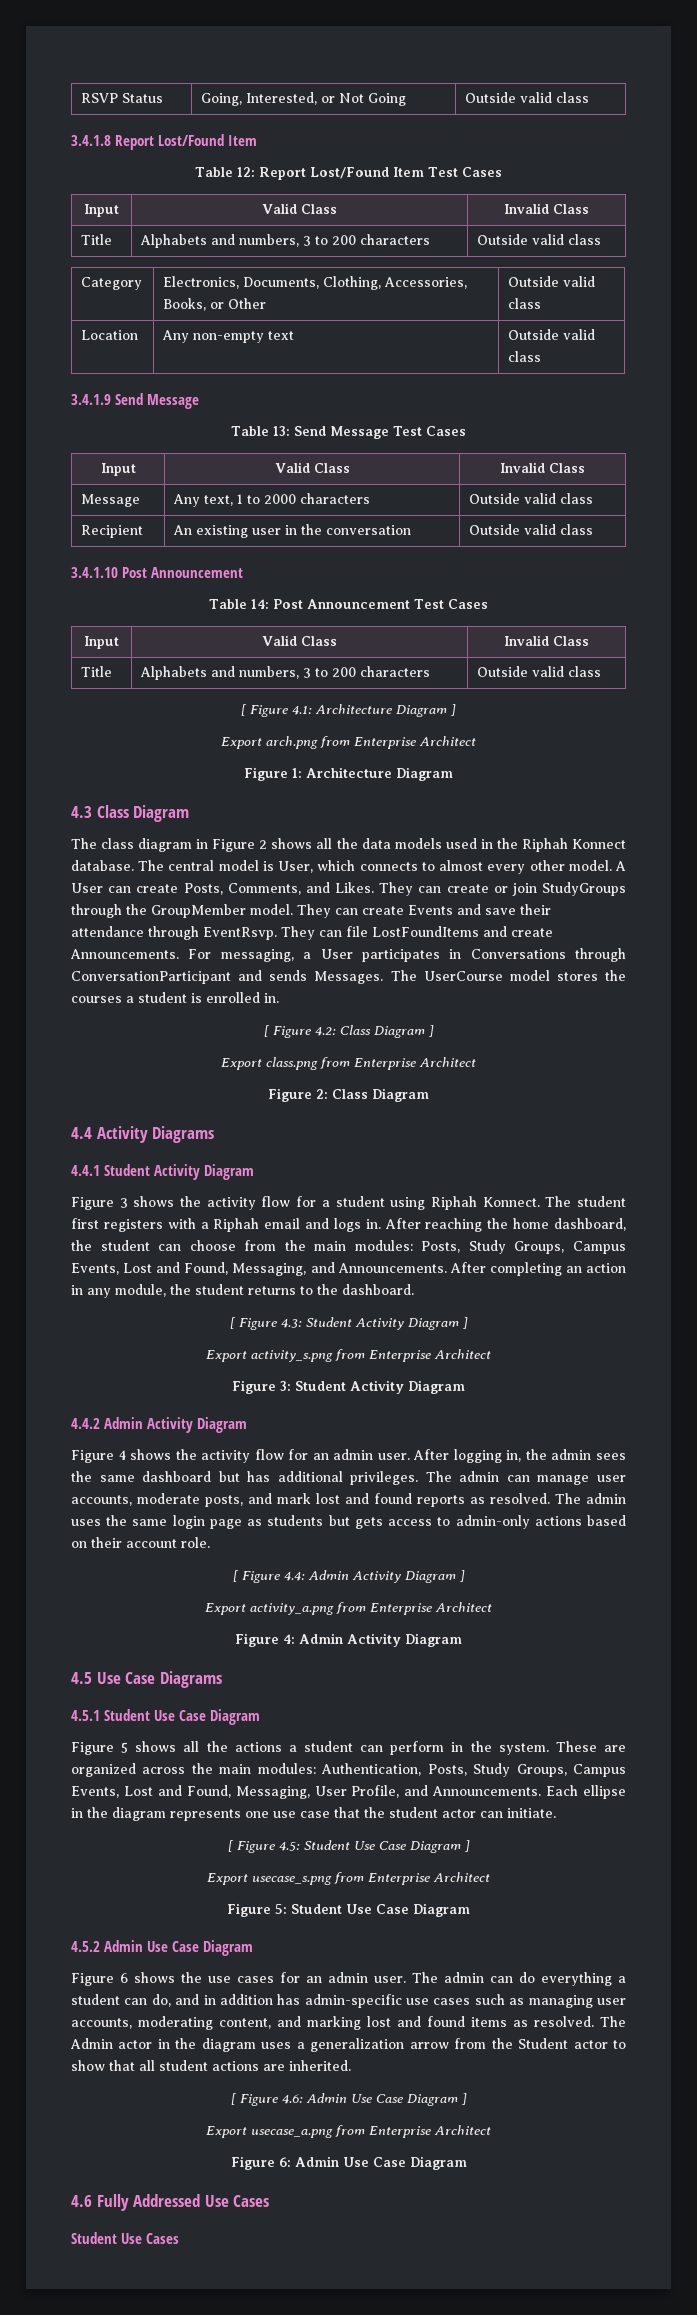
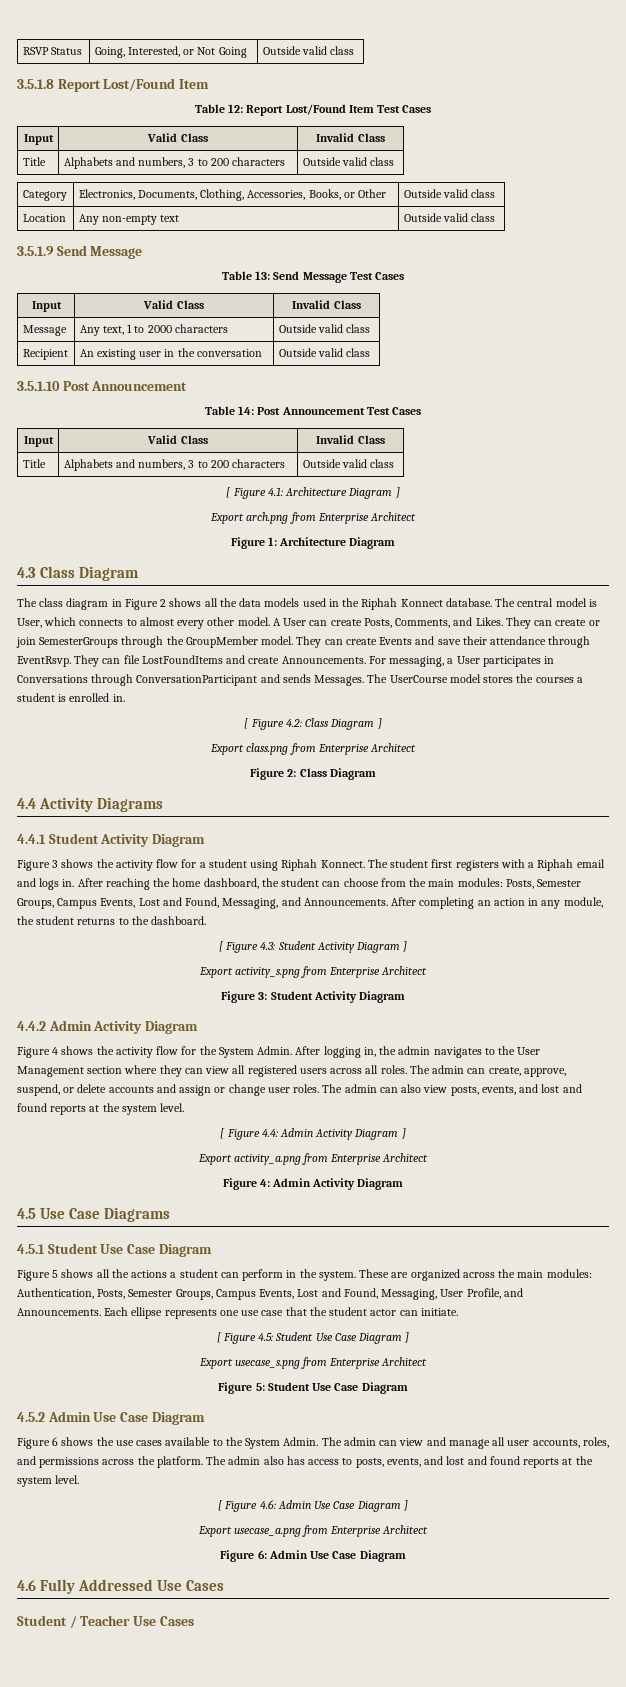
[71,135,111,146] 3.4.1.8 -> [17,79,54,89] 3.5.1.8
[71,394,111,405] 3.4.1.9 -> [17,246,54,256] 3.5.1.9
[71,567,118,578] 3.4.1.10 -> [17,381,60,391] 3.5.1.10
[542,882,627,896] StudyGroups -> [39,637,119,648] SemesterGroups
[468,1240,506,1254] Study -> [537,879,582,887] Semester
[312,1449,410,1460] an admin user. -> [199,1046,293,1058] the System Admin.
[596,1453,627,1460] [71,1471,626,1485] [71,1493,626,1507] [71,1515,626,1529] [71,1537,210,1548] sees the same dashboard but has additional privileges. The admin can manage user accounts, moderate posts, and mark lost and found reports as resolved. The admin uses the same login page as students but gets access to admin-only actions based on their account role. -> [433,1046,541,1058] [17,1065,566,1077] [17,1084,582,1096] [17,1103,185,1115] navigates to the User Management section where they can view all registered users across all roles. The admin can create, approve, suspend, or delete accounts and assign or change user roles. The admin can also view posts, events, and lost and found reports at the system level.
[473,1763,511,1777] Study -> [128,1289,173,1297] Semester
[71,1807,166,1821] in the diagram -> (163, 1313) none
[280,1972,626,1986] [71,1994,626,2008] [71,2016,626,2030] [70,2038,626,2052] [71,2060,351,2071] for an admin user. The admin can do everything a student can do, and in addition has admin-specific use cases such as managing user accounts, moderating content, and marking lost and found items as resolved. The Admin actor in the diagram uses a generalization arrow from the Student actor to show that all student actions are inherited. -> [165,1437,609,1449] [17,1456,593,1468] [17,1475,80,1487] available to the System Admin. The admin can view and manage all user accounts, roles, and permissions across the platform. The admin also has access to posts, events, and lost and found reports at the system level.
(117, 2238) none -> [69,1615,131,1628] / Teacher

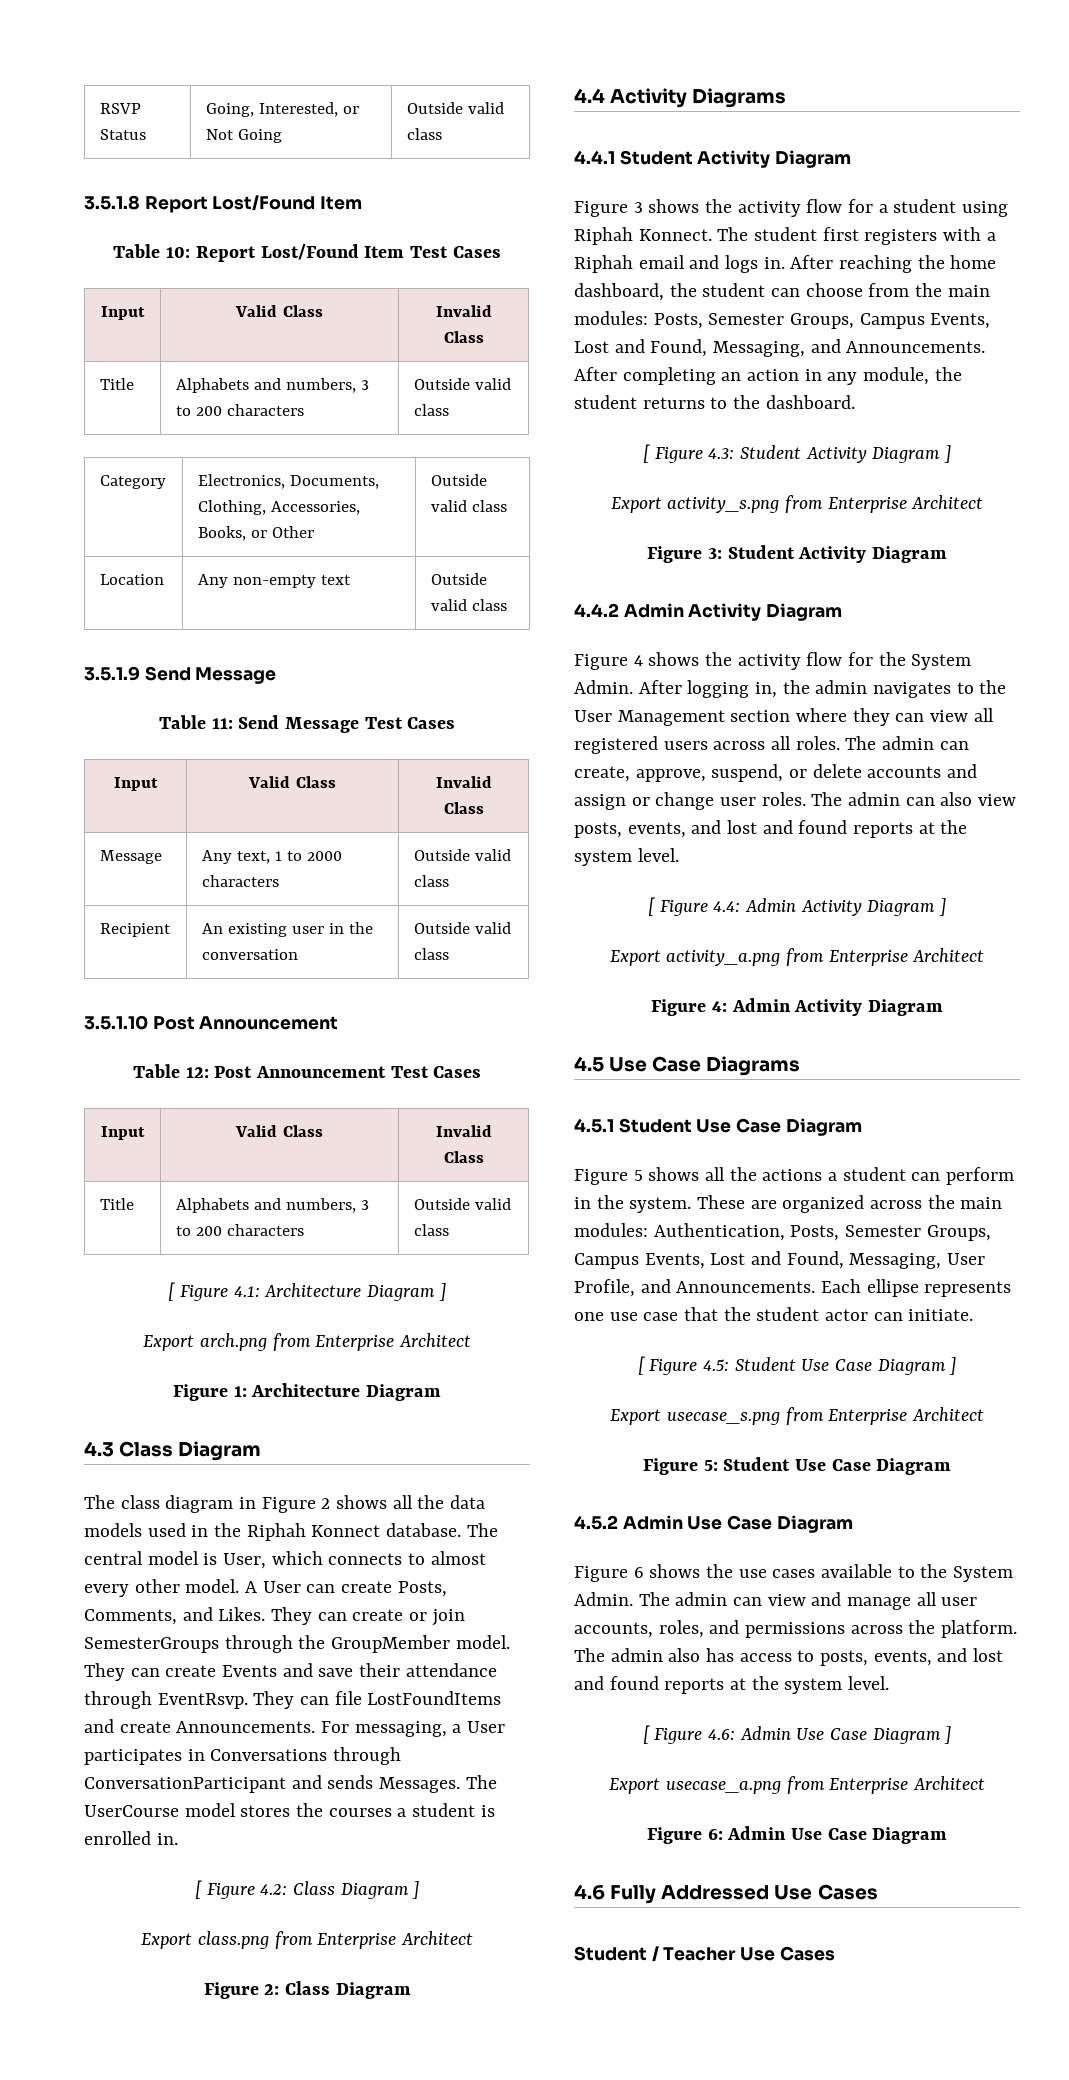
[228,104,244,113] 12: -> [166,247,191,258] 10:
[255,271,271,280] 13: -> [211,718,233,729] 11:
[238,406,255,415] 14: -> [185,1067,209,1078] 12:

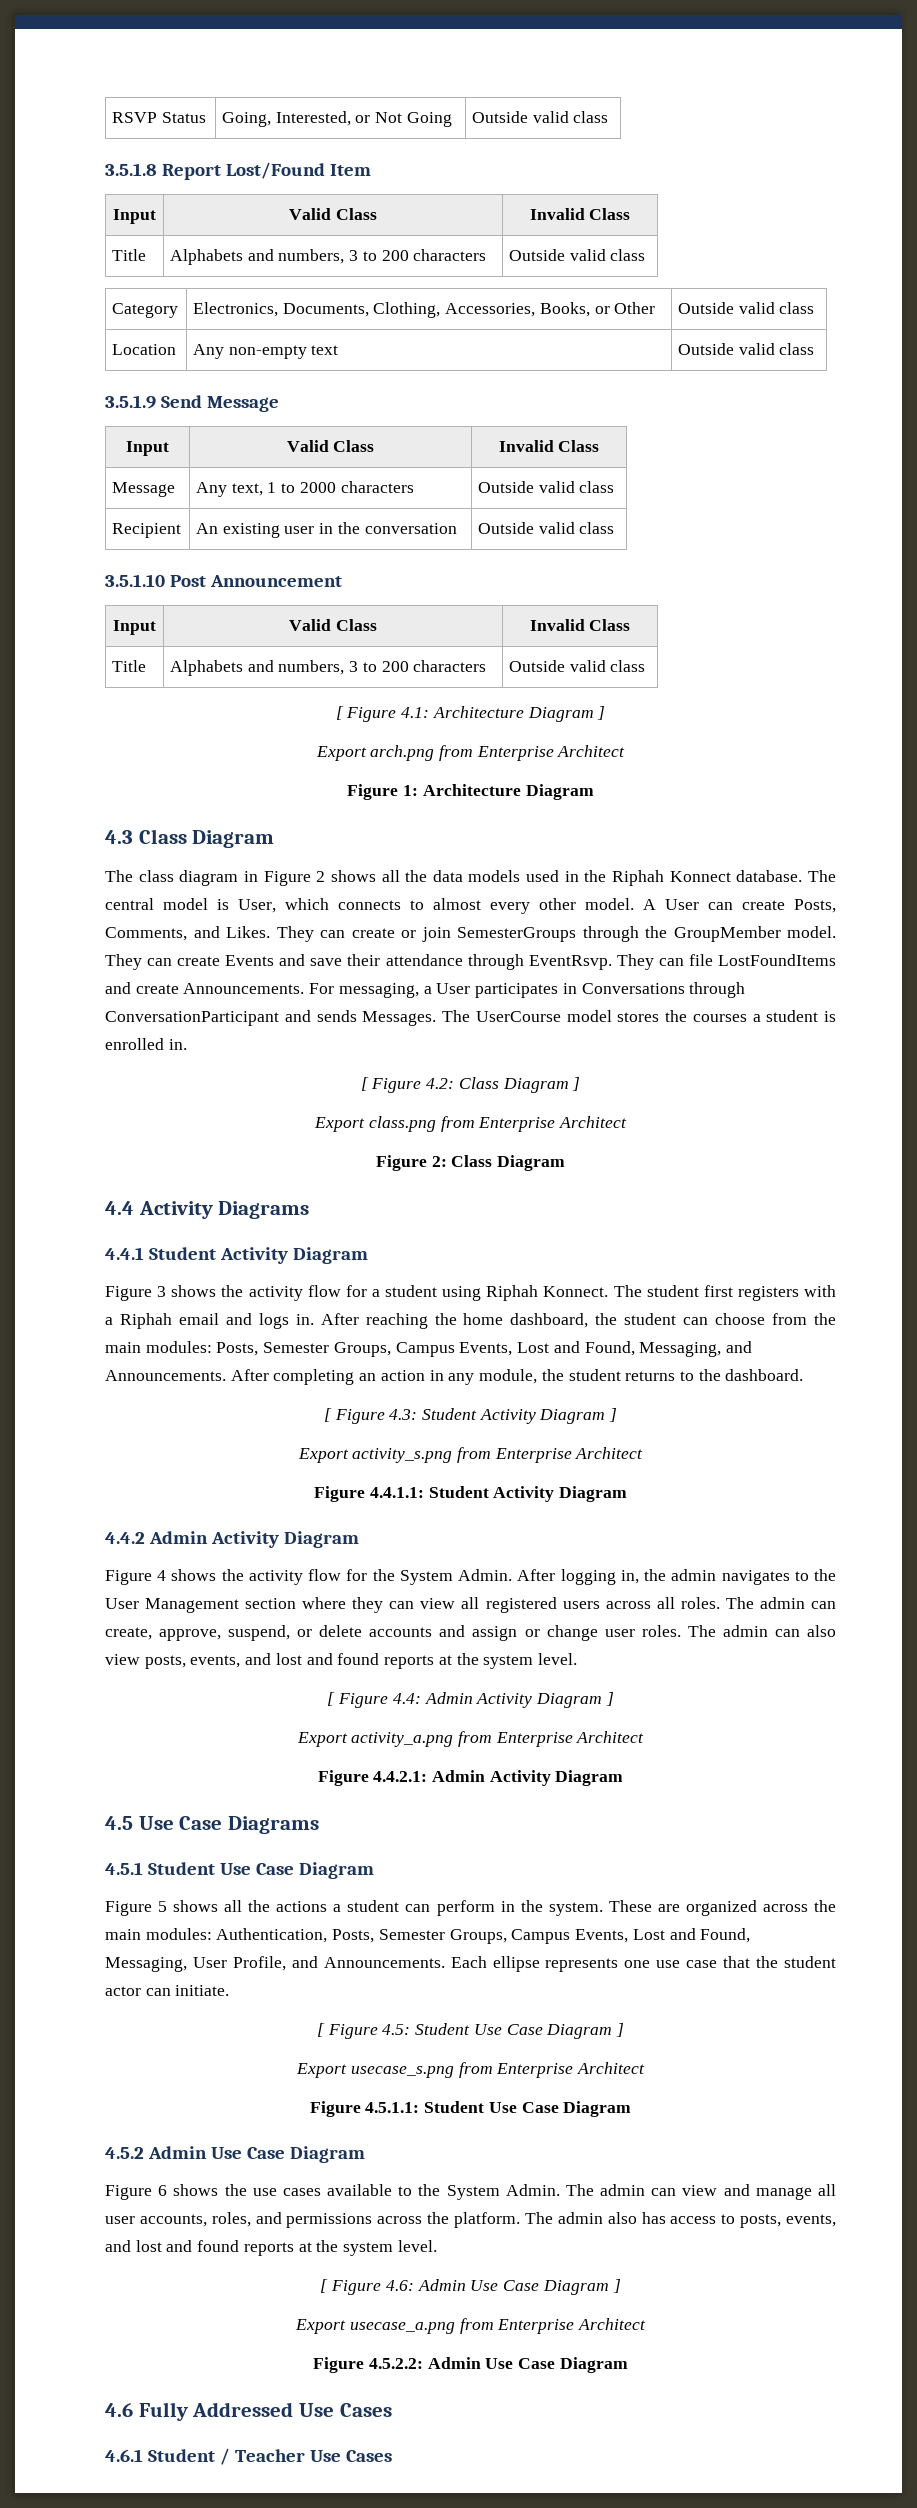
[113,244,501,262] // Table 10: Report Lost/Found Item Test Cases -> (371, 170) none
[158,715,456,733] // Table 11: Send Message Test Cases -> (279, 404) none
[132,1064,482,1078] // Table 12: Post Announcement Test Cases -> (342, 581) none
[707,548,722,559] 3: -> [369,1487,424,1498] 4.4.1.1:
[711,1001,727,1012] 4: -> [373,1771,428,1782] 4.4.2.1:
[703,1460,718,1471] 5: -> [365,2102,420,2113] 4.5.1.1:
[707,1829,723,1840] 6: -> [368,2358,423,2369] 4.5.2.2:
(878, 1892) none -> [105,2449,143,2462] 4.6.1

